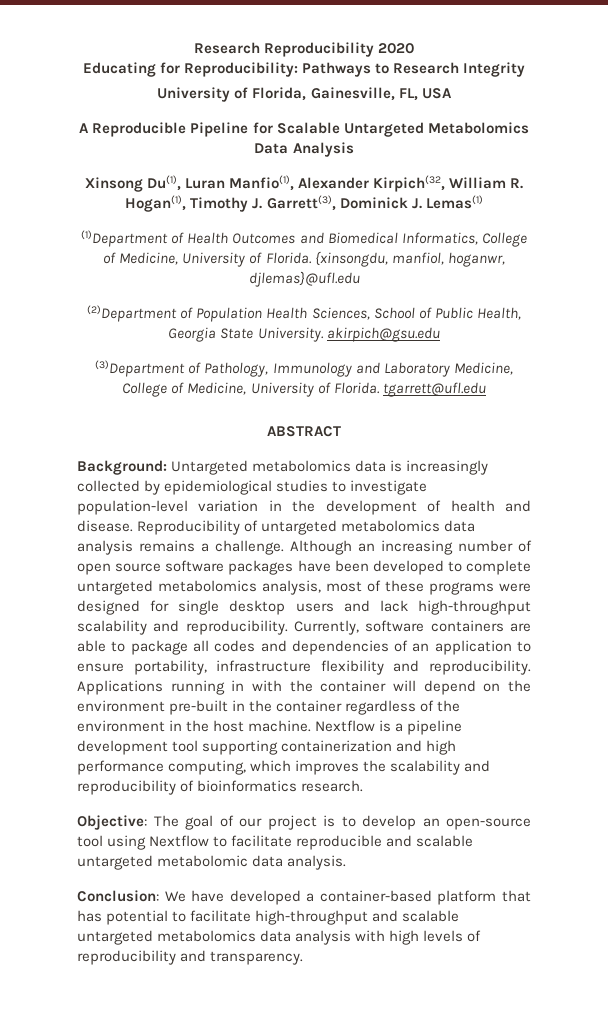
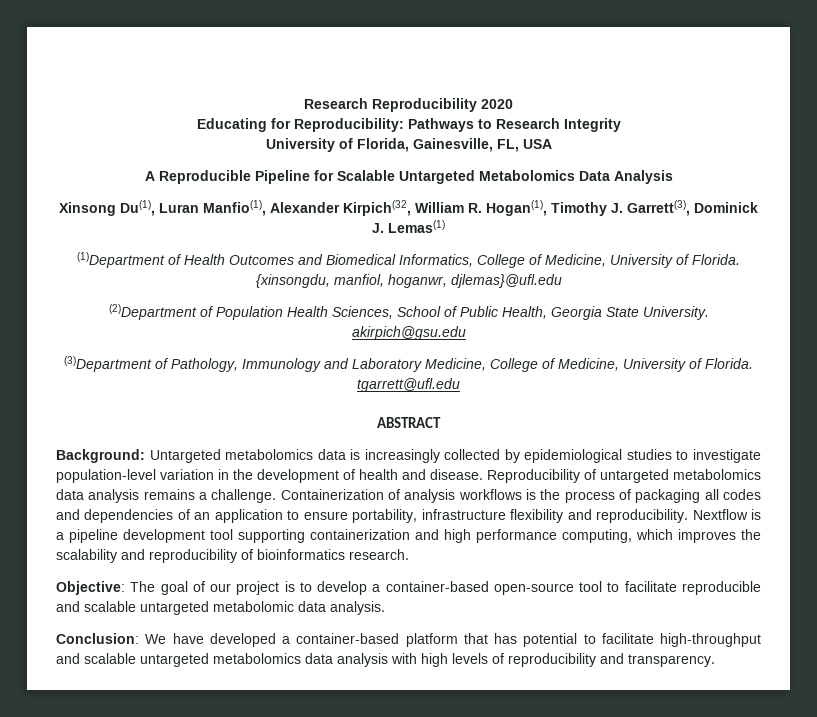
[290,540,532,555] [77,560,531,575] [77,580,531,595] [77,600,531,615] [77,620,531,635] [77,640,188,655] Although an increasing number of open source software packages have been developed to complete untargeted metabolomics analysis, most of these programs were designed for single desktop users and lack high-throughput scalability and reproducibility. Currently, software containers are able to package -> [280,489,701,503] Containerization of analysis workflows is the process of packaging
[77,680,531,695] [77,700,461,715] [77,720,312,732] Applications running in with the container will depend on the environment pre-built in the container regardless of the environment in the host machine. -> (689, 516) none
[422,818,531,830] [77,835,210,850] an open-source tool using Nextflow -> [372,581,603,595] a container-based open-source tool

